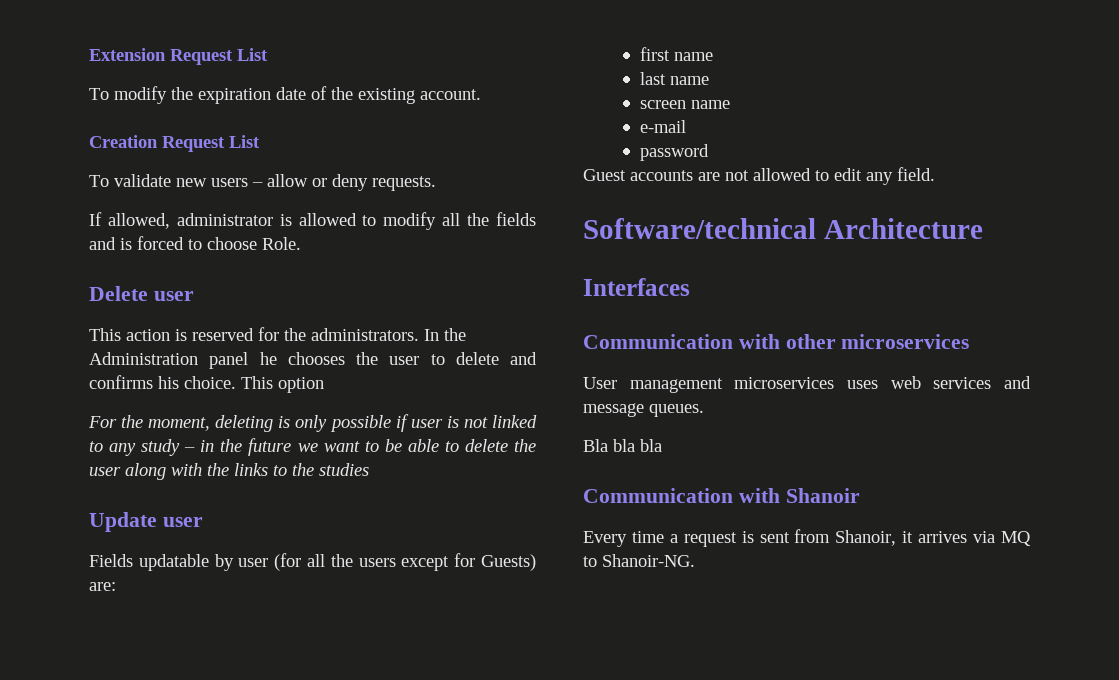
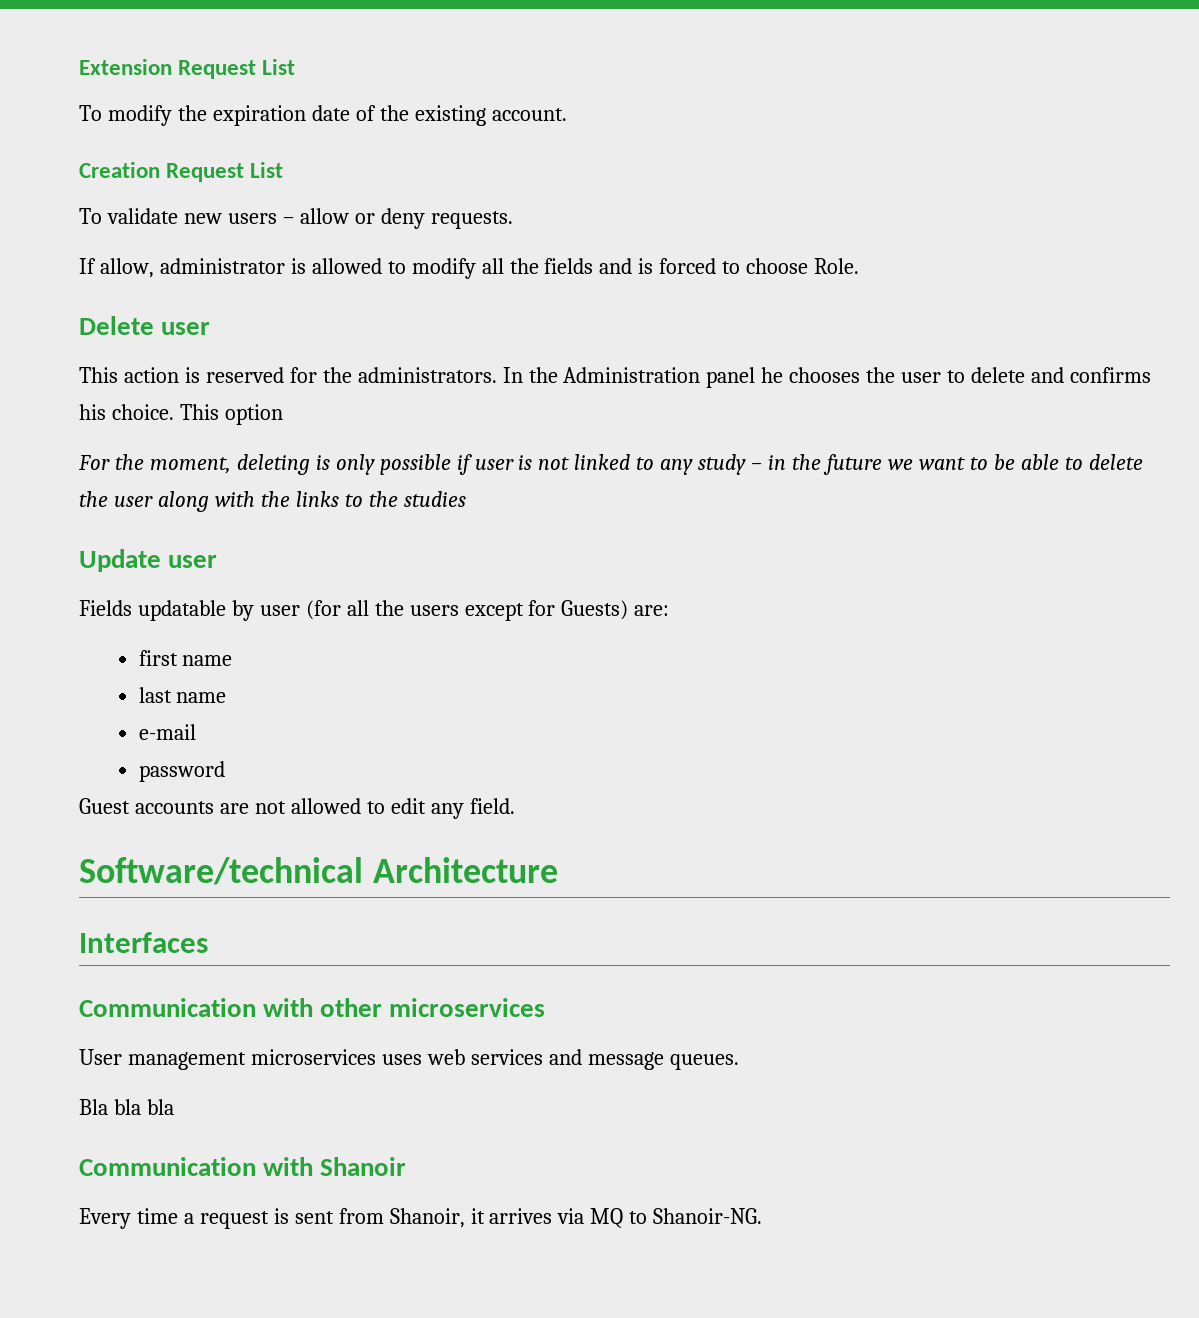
[107,213,170,229] allowed, -> [99,258,154,278] allow,
[639,100,730,109] // screen name -> (227, 697) none

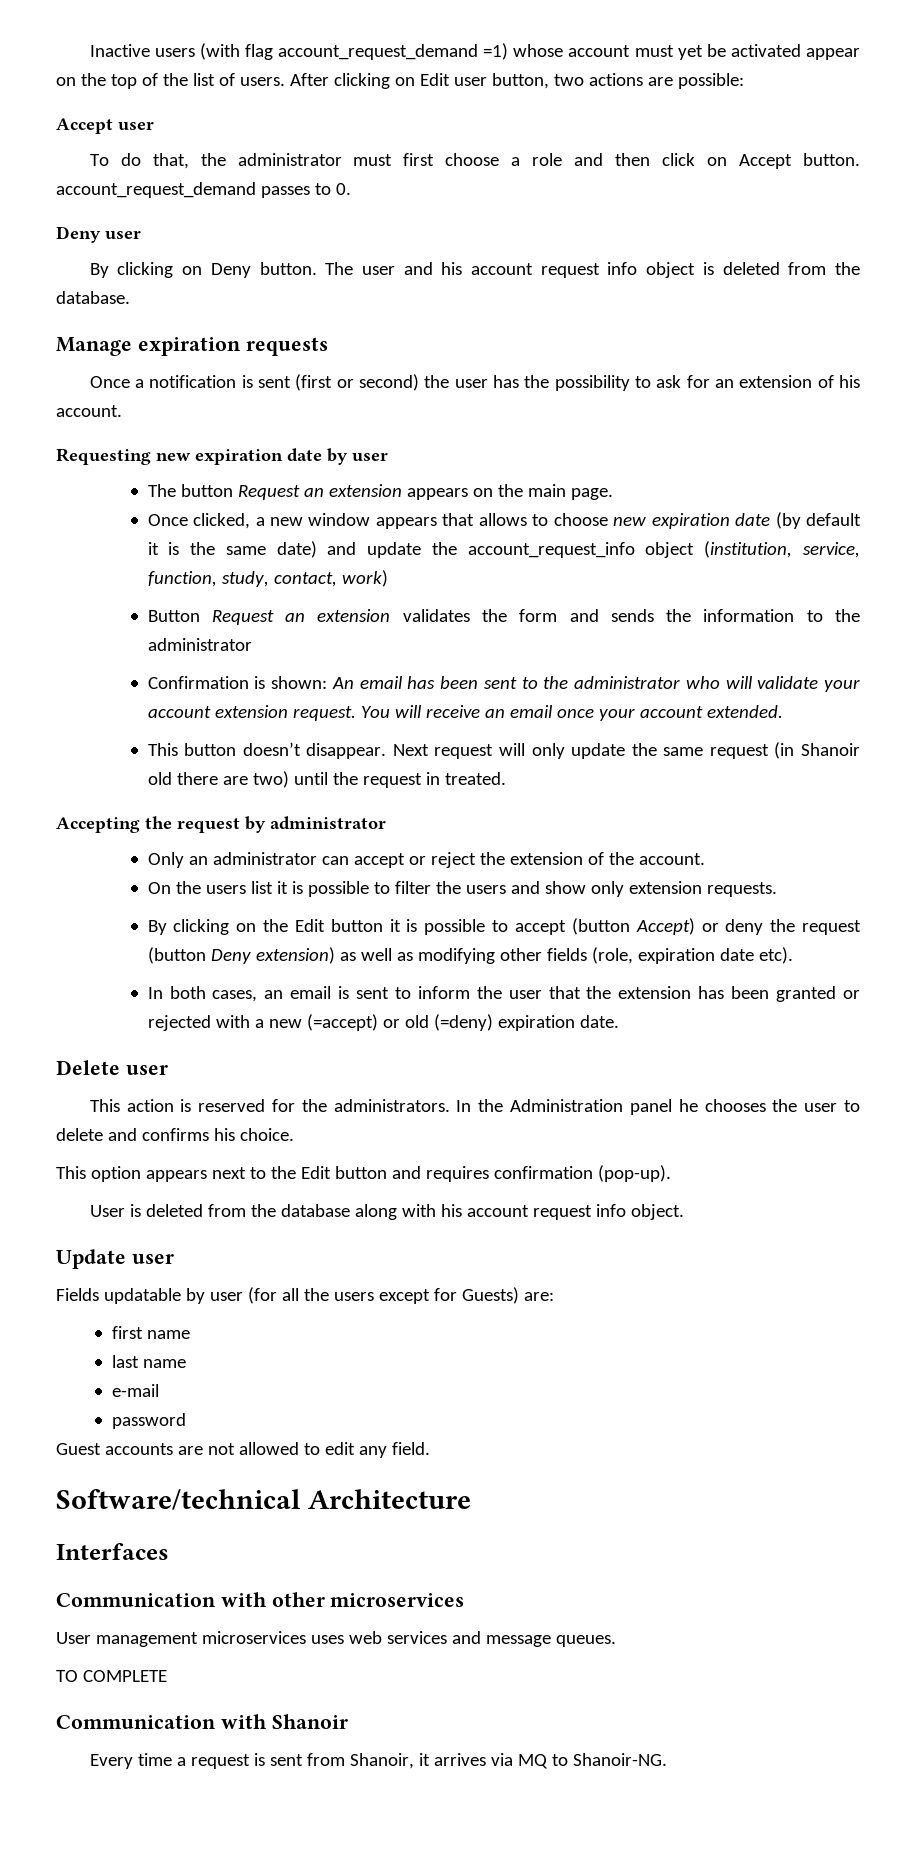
[79,59,296,79] [79,105,567,126] [79,162,284,182] [79,208,513,229] [79,258,860,279] Extension Request List // To modify the expiration date of the existing account. // Creation Request List // To validate new users – allow or deny requests. // If allow, administrator is allowed to modify all the fields and is forced to choose Role. -> [89,43,861,60] [56,73,744,89] [56,118,154,134] [89,153,861,169] [56,182,351,198] [56,226,141,243] [89,262,860,278] [56,291,130,304] [56,337,328,356] [89,374,861,391] [56,405,122,417] [56,448,388,465] [147,484,613,500] [147,512,861,529] [147,541,860,558] [147,570,388,587] [147,609,860,625] [147,638,252,651] [147,676,861,692] [147,705,783,721] [147,742,860,759] [147,771,506,788] [56,816,386,833] [147,852,705,868] [147,881,777,897] [147,918,862,935] [147,947,793,964] [147,986,861,1002] [147,1014,619,1031] Inactive users (with flag account_request_demand =1) whose account must yet be activated appear on the top of the list of users. After clicking on Edit user button, two actions are possible: // Accept user // To do that, the administrator must first choose a role and then click on Accept button. account_request_demand passes to 0. // Deny user // By clicking on Deny button. The user and his account request info object is deleted from the database. // Manage expiration requests // Once a notification is sent (first or second) the user has the possibility to ask for an extension of his account. // Requesting new expiration date by user // The button Request an extension appears on the main page. // Once clicked, a new window appears that allows to choose new expiration date (by default it is the same date) and update the account_request_info object (institution, service, function, study, contact, work) // Button Request an extension validates the form and sends the information to the administrator // Confirmation is shown: An email has been sent to the administrator who will validate your account extension request. You will receive an email once your account extended. // This button doesn’t disappear. Next request will only update the same request (in Shanoir old there are two) until the request in treated. // Accepting the request by administrator // Only an administrator can accept or reject the extension of the account. // On the users list it is possible to filter the users and show only extension requests. // By clicking on the Edit button it is possible to accept (button Accept) or deny the request (button Deny extension) as well as modifying other fields (role, expiration date etc). // In both cases, an email is sent to inform the user that the extension has been granted or rejected with a new (=accept) or old (=deny) expiration date.
(174, 412) none -> (294, 1134) //
[78,454,1143,475] [79,491,466,512] // For the moment, deleting is only possible if user is not linked to any study – in the future we want to be able to delete the user along with the links to the studies -> [145,1165,671,1182] [89,1204,684,1220] appears next to the Edit button and requires confirmation (pop-up). // User is deleted from the database along with his account request info object.
[79,1099,174,1115] Bla bla bla -> [56,1670,167,1682] TO COMPLETE

